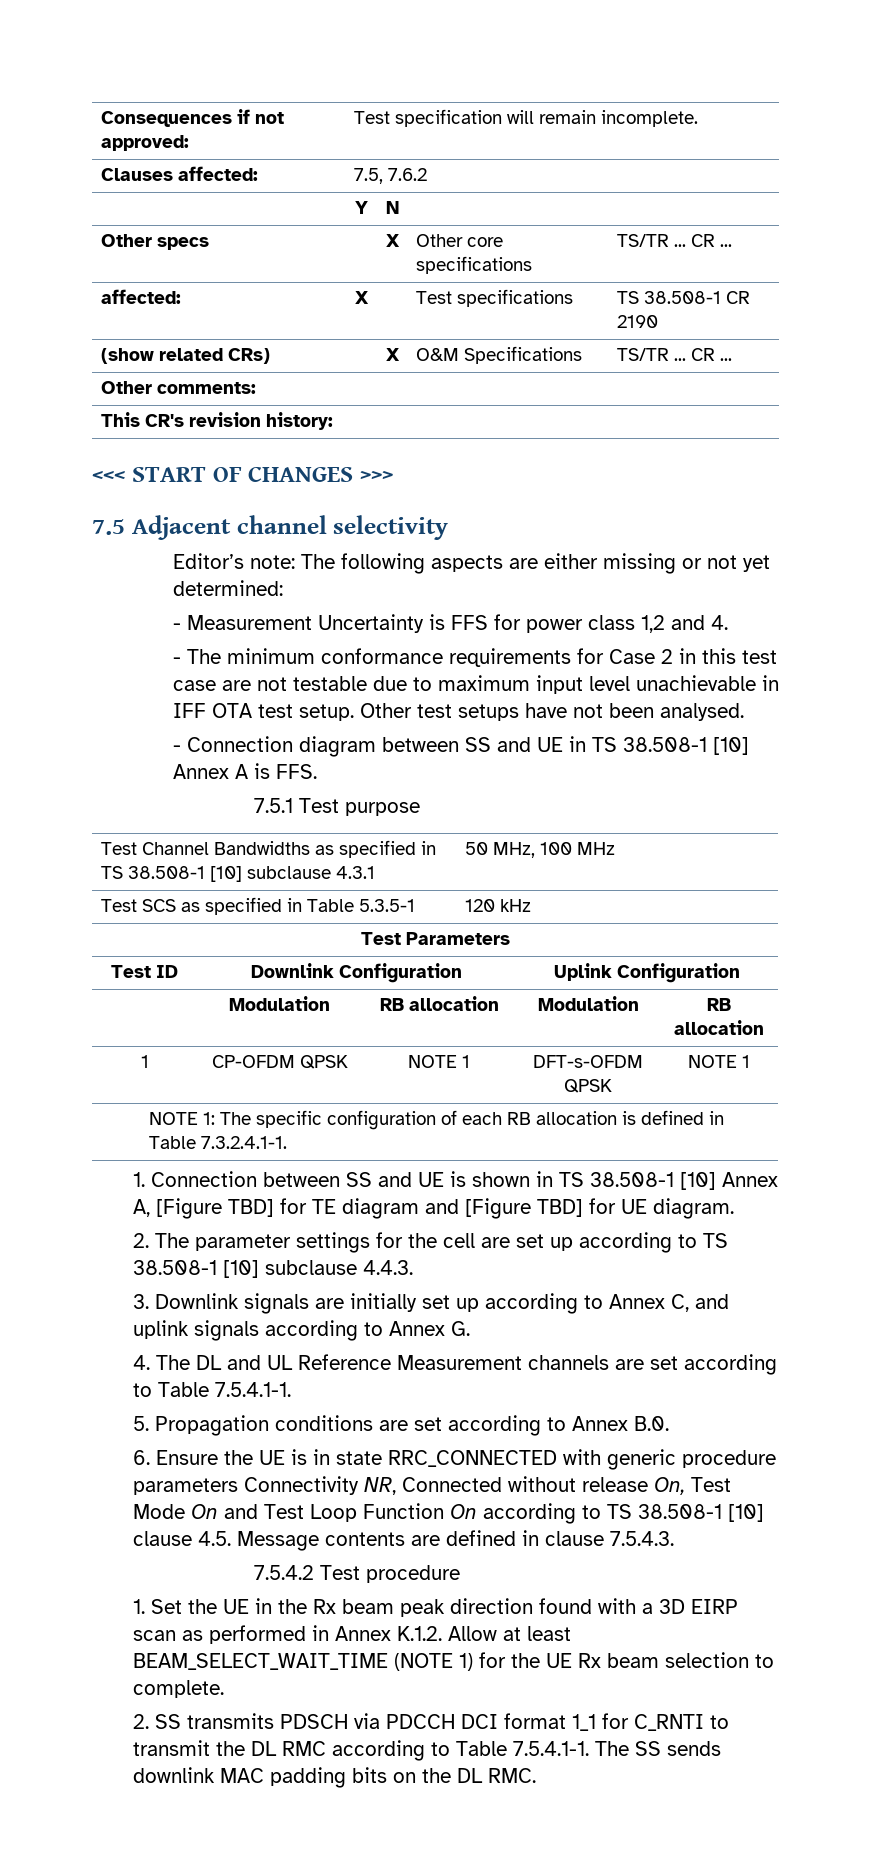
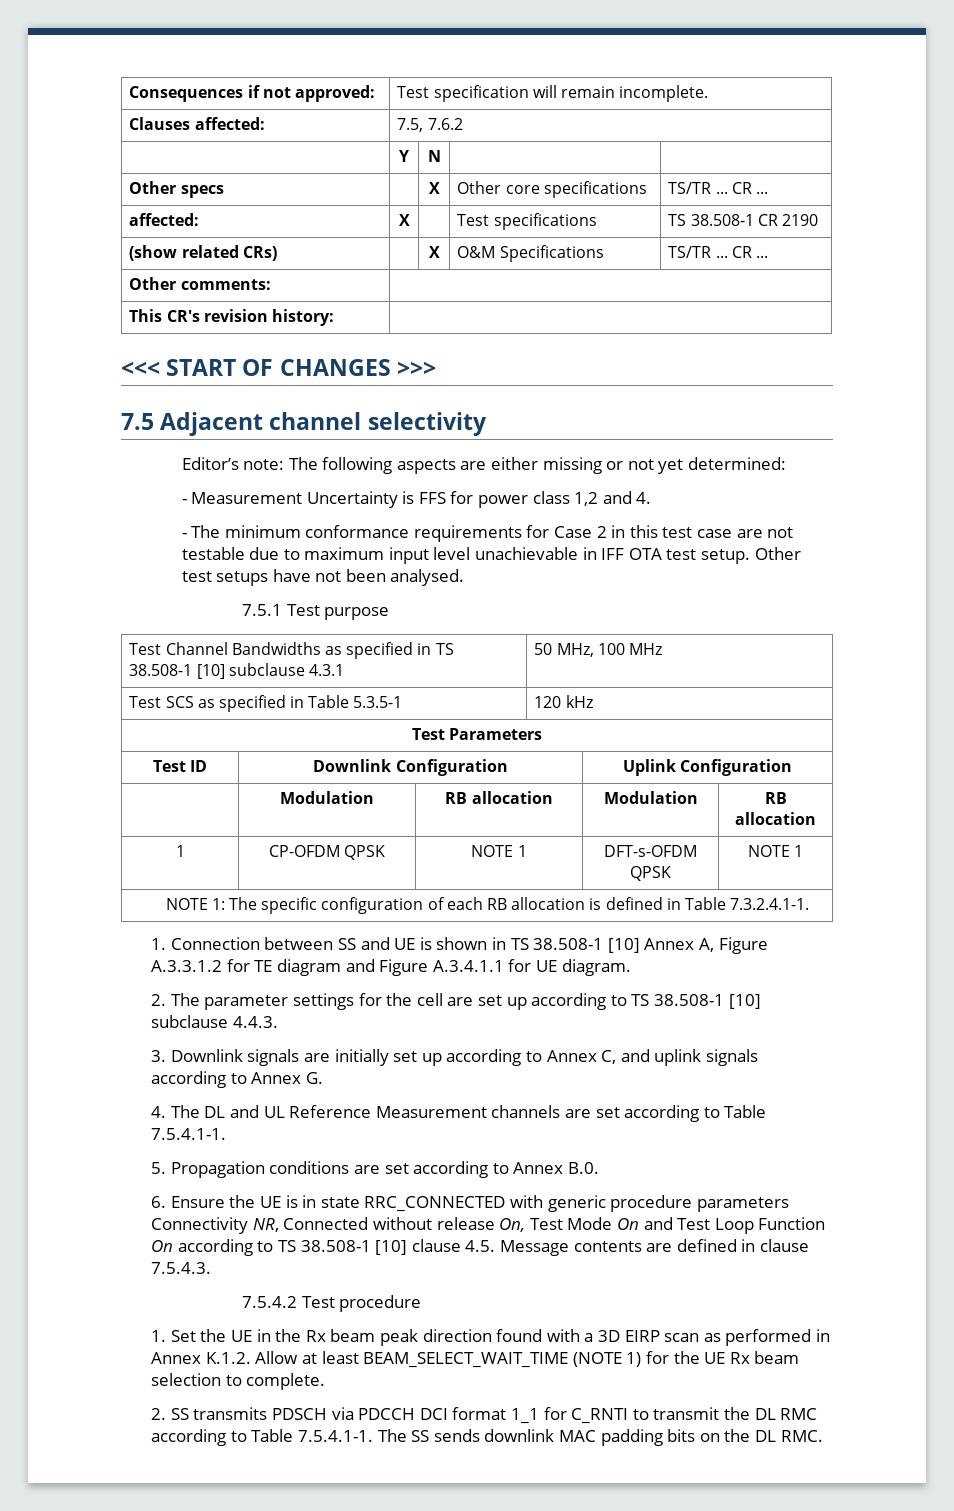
[172,736,749,757] [172,763,317,779] // - Connection diagram between SS and UE in TS 38.508-1 [10] Annex A is FFS. -> (465, 577) none
[155,1198,274,1219] [Figure TBD] -> [718,937,768,954] [151,960,223,972] Figure A.3.3.1.2
[464,1198,583,1219] [Figure TBD] -> [379,959,504,976] Figure A.3.4.1.1

